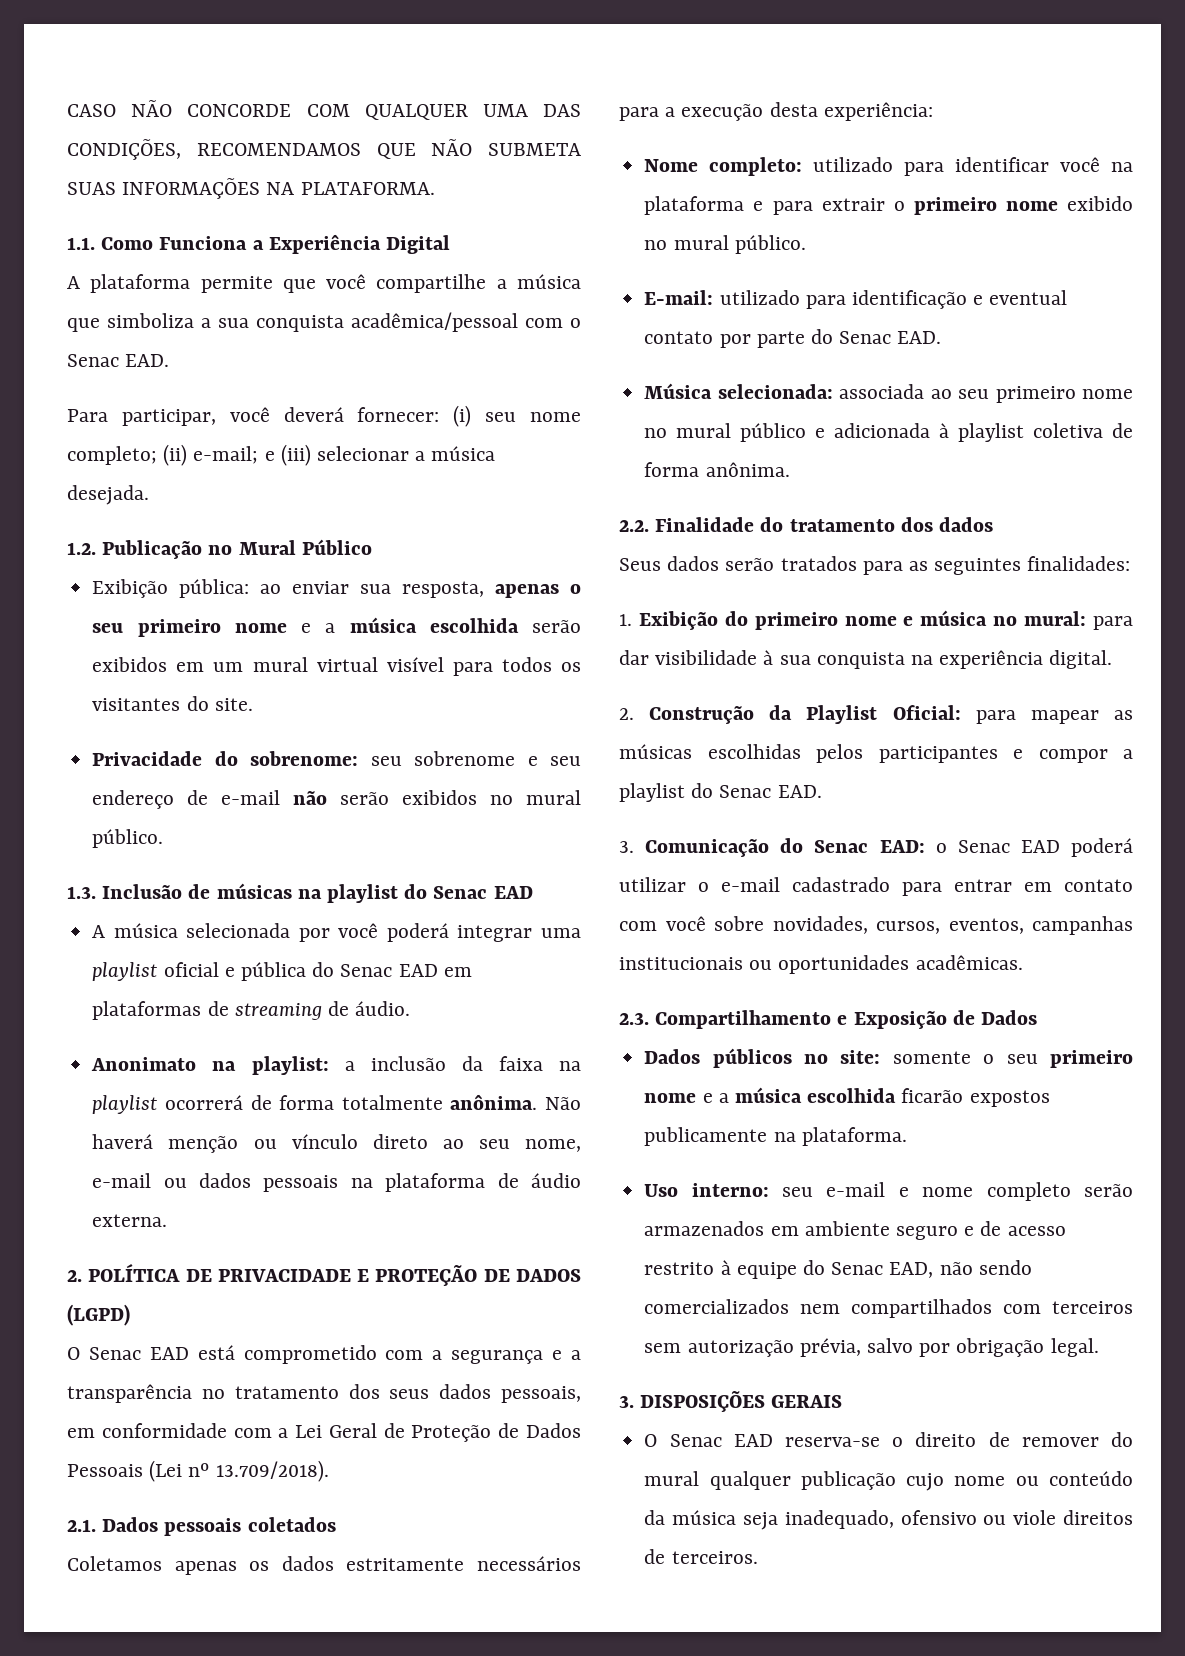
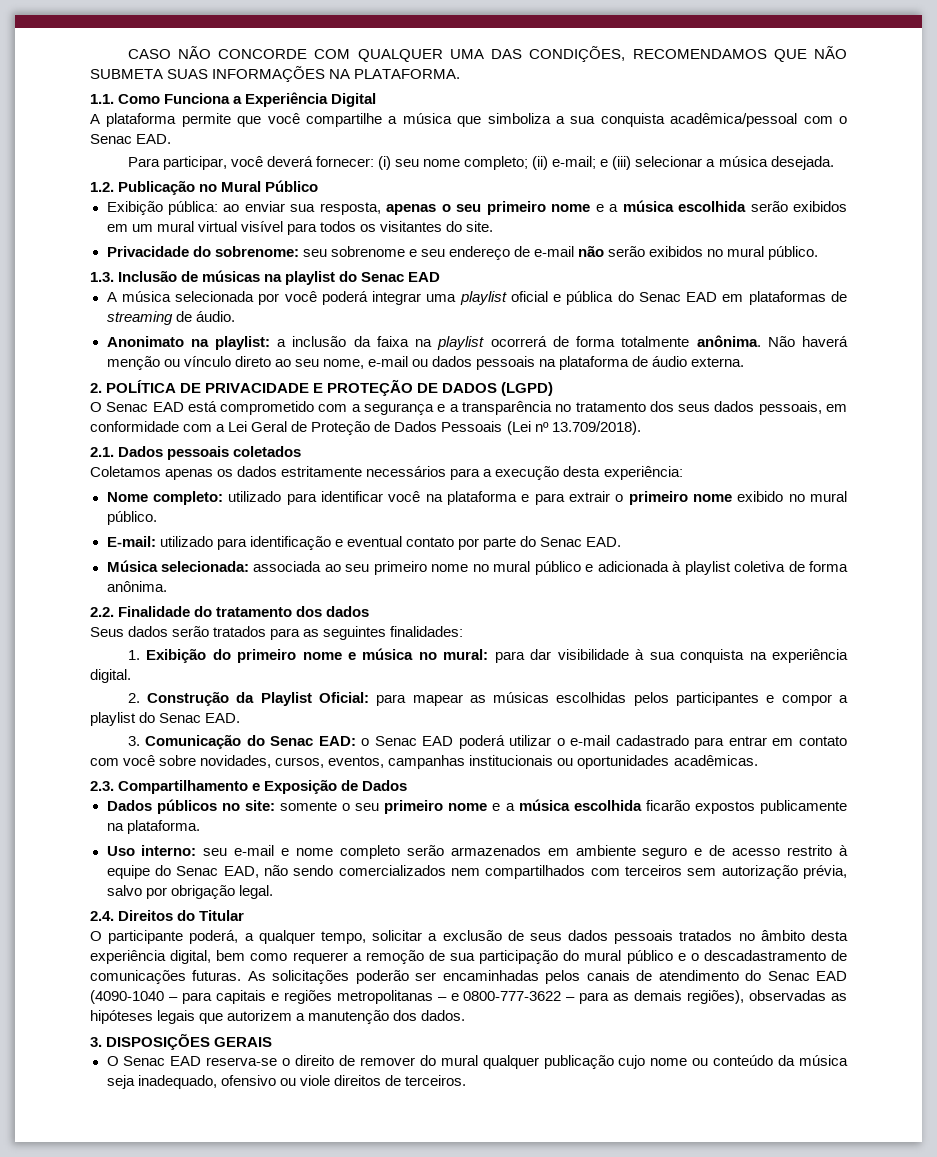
(1099, 1347) none -> [90,910,245,921] [90,930,848,944] [90,950,847,964] [90,970,847,984] [90,990,847,1004] [90,1010,466,1024] // 2.4. Direitos do Titular // O participante poderá, a qualquer tempo, solicitar a exclusão de seus dados pessoais tratados no âmbito desta experiência digital, bem como requerer a remoção de sua participação do mural público e o descadastramento de comunicações futuras. As solicitações poderão ser encaminhadas pelos canais de atendimento do Senac EAD (4090-1040 – para capitais e regiões metropolitanas – e 0800-777-3622 – para as demais regiões), observadas as hipóteses legais que autorizem a manutenção dos dados.

